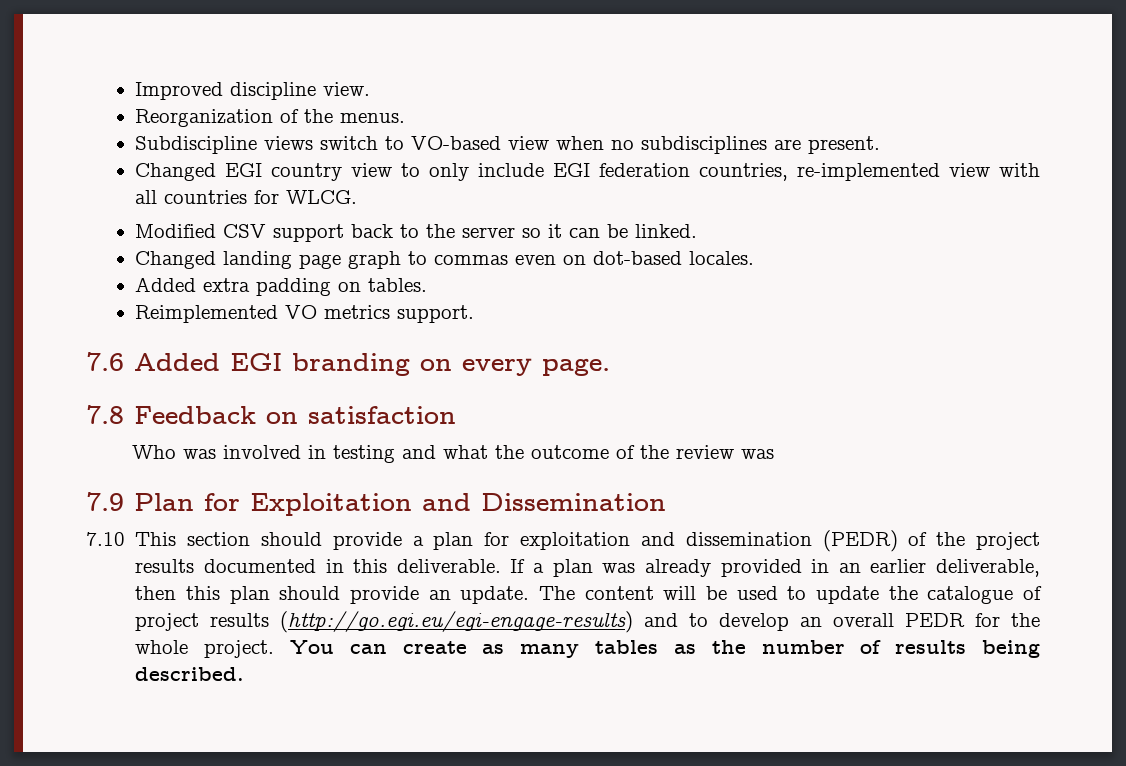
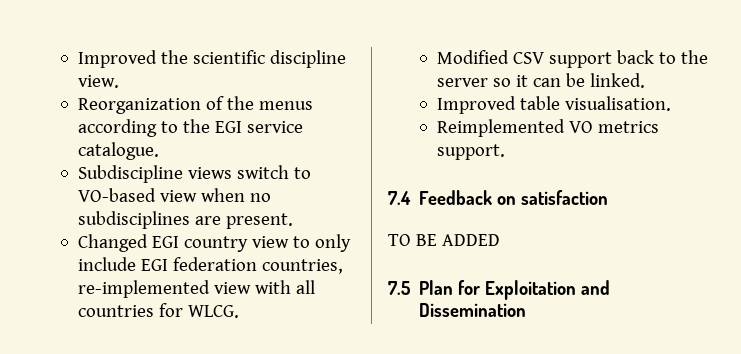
[135,82,224,100] Improved -> [77,50,265,68] Improved the scientific
[340,113,406,123] menus. -> [258,101,313,110] [77,119,303,137] [77,142,159,160] menus according to the EGI service catalogue.
[135,251,755,269] [135,277,428,296] [135,305,475,323] [86,352,611,376] [86,405,457,424] [131,445,774,463] [86,492,124,511] Changed landing page graph to commas even on dot-based locales. // Added extra padding on tables. // Reimplemented VO metrics support. // 7.6 Added EGI branding on every page. // 7.8 Feedback on satisfaction // Who was involved in testing and what the outcome of the review was // 7.9 -> [436,96,671,114] [436,119,659,137] [436,144,505,160] [388,190,609,205] [388,234,500,246] [388,281,410,295] Improved table visualisation. // Reimplemented VO metrics support. // 7.4 Feedback on satisfaction // TO BE ADDED // 7.5
[86,530,1041,552] [135,559,1040,577] [135,586,1042,604] [135,611,1041,633] [135,640,1041,658] [135,667,245,681] // 7.10 This section should provide a plan for exploitation and dissemination (PEDR) of the project results documented in this deliverable. If a plan was already provided in an earlier deliverable, then this plan should provide an update. The content will be used to update the catalogue of project results (http://go.egi.eu/egi-engage-results) and to develop an overall PEDR for the whole project. You can create as many tables as the number of results being described. -> (527, 310) none

